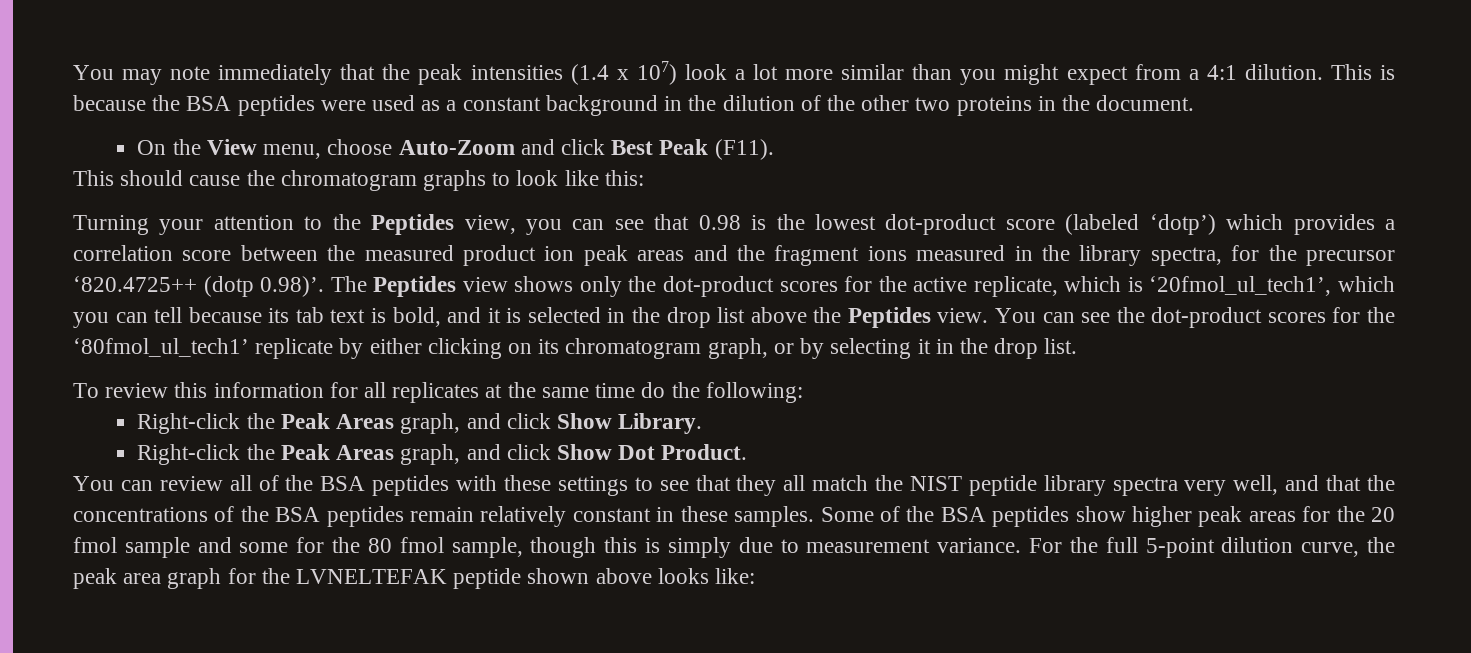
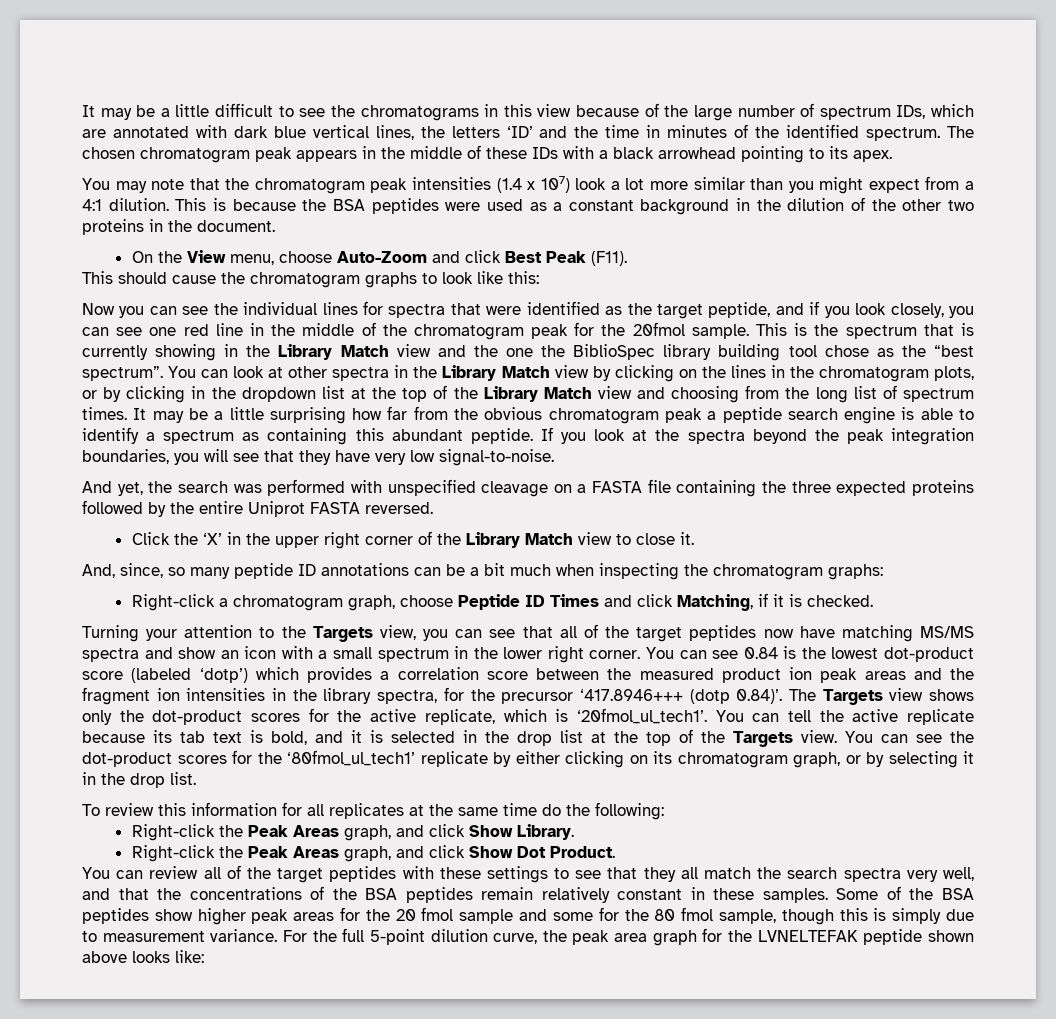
(73, 72) none -> [82,103,974,121] [82,124,974,141] [82,145,892,163] It may be a little difficult to see the chromatograms in this view because of the large number of spectrum IDs, which are annotated with dark blue vertical lines, the letters ‘ID’ and the time in minutes of the identified spectrum. The chosen chromatogram peak appears in the middle of these IDs with a black arrowhead pointing to its apex. //
[218,64,411,85] immediately that the -> [189,178,365,194] that the chromatogram
(644, 178) none -> [82,301,975,319] [82,322,974,340] [82,344,974,361] [82,365,974,382] [82,385,974,403] [82,406,974,424] [82,427,975,445] [82,449,554,466] [82,479,974,497] [82,500,433,517] [131,531,694,549] [82,563,883,580] [131,593,873,611] // Now you can see the individual lines for spectra that were identified as the target peptide, and if you look closely, you can see one red line in the middle of the chromatogram peak for the 20fmol sample. This is the spectrum that is currently showing in the Library Match view and the one the BiblioSpec library building tool chose as the “best spectrum”. You can look at other spectra in the Library Match view by clicking on the lines in the chromatogram plots, or by clicking in the dropdown list at the top of the Library Match view and choosing from the long list of spectrum times. It may be a little surprising how far from the obvious chromatogram peak a peptide search engine is able to identify a spectrum as containing this abundant peptide. If you look at the spectra beyond the peak integration boundaries, you will see that they have very low signal-to-noise. // And yet, the search was performed with unspecified cleavage on a FASTA file containing the three expected proteins followed by the entire Uniprot FASTA reversed. // Click the ‘X’ in the upper right corner of the Library Match view to close it. // And, since, so many peptide ID annotations can be a bit much when inspecting the chromatogram graphs: // Right-click a chromatogram graph, choose Peptide ID Times and click Matching, if it is checked.
[371,214,455,235] Peptides -> [312,626,373,642] Targets
[698,215,741,230] 0.98 -> [559,624,974,642] [82,646,778,663] all of the target peptides now have matching MS/MS spectra and show an icon with a small spectrum in the lower right corner. You can see 0.84
[867,245,1006,261] ions measured -> [156,688,266,701] ion intensities
[73,276,457,297] ‘820.4725++ (dotp 0.98)’. The Peptides -> [579,689,883,705] ‘417.8946+++ (dotp 0.84)’. The Targets
[1149,276,1396,296] [73,307,183,328] ‘20fmol_ul_tech1’, which you can tell -> [576,708,974,725] ‘20fmol_ul_tech1’. You can tell the active replicate
[750,307,931,328] above the Peptides -> [591,729,793,747] at the top of the Targets
[320,476,366,491] BSA -> [277,868,324,883] target
[909,475,1106,496] NIST peptide library -> [787,867,838,879] search

